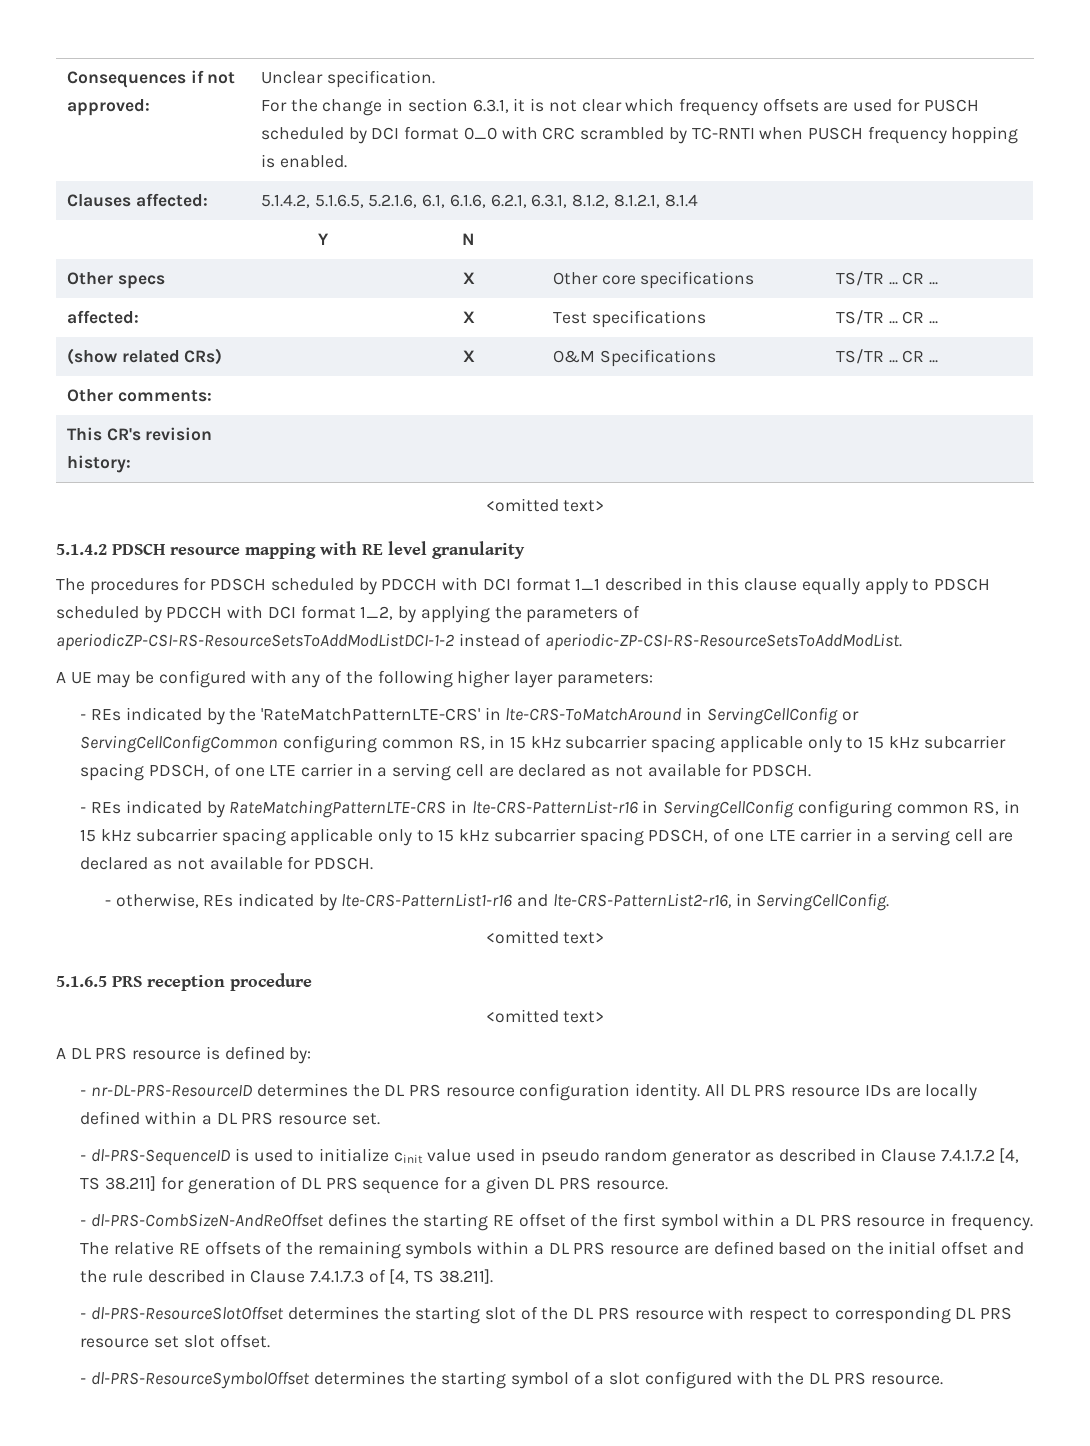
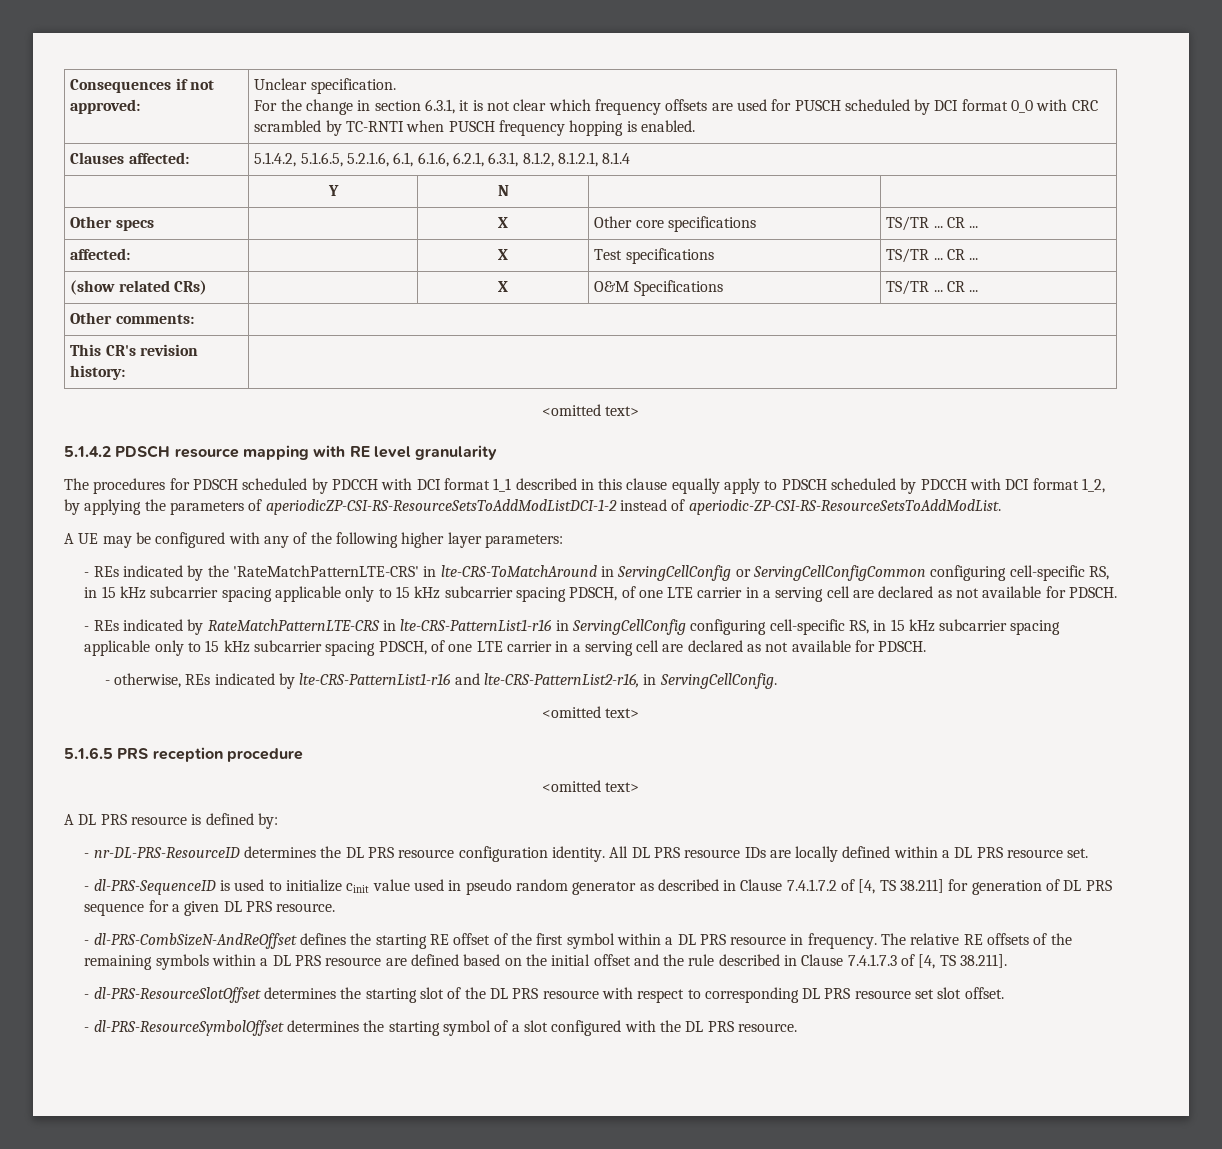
[381,739,454,749] common -> [1009,565,1085,581] cell-specific
[229,800,638,818] RateMatchingPatternLTE-CRS in lte-CRS-PatternList-r16 -> [207,619,553,631] RateMatchPatternLTE-CRS in lte-CRS-PatternList1-r16
[896,804,969,814] common -> [769,619,845,635] cell-specific
(995, 1155) none -> [841,879,856,891] of

